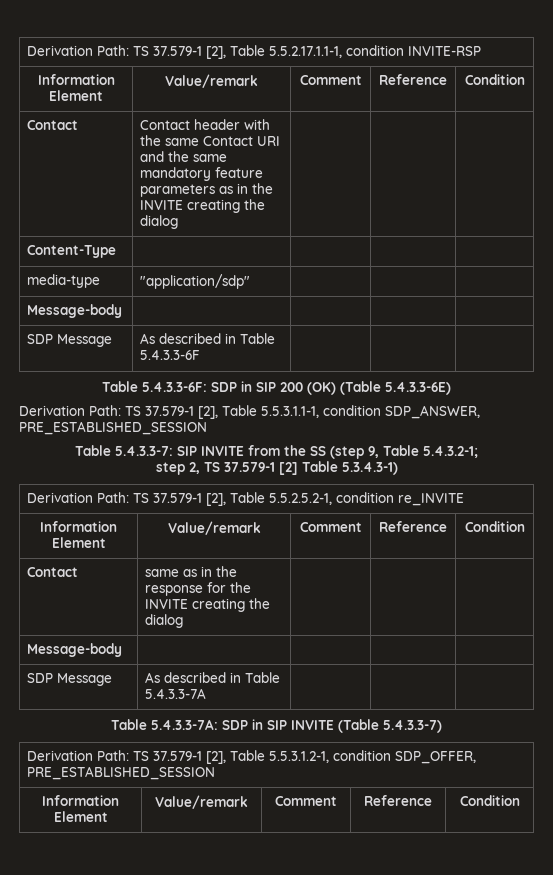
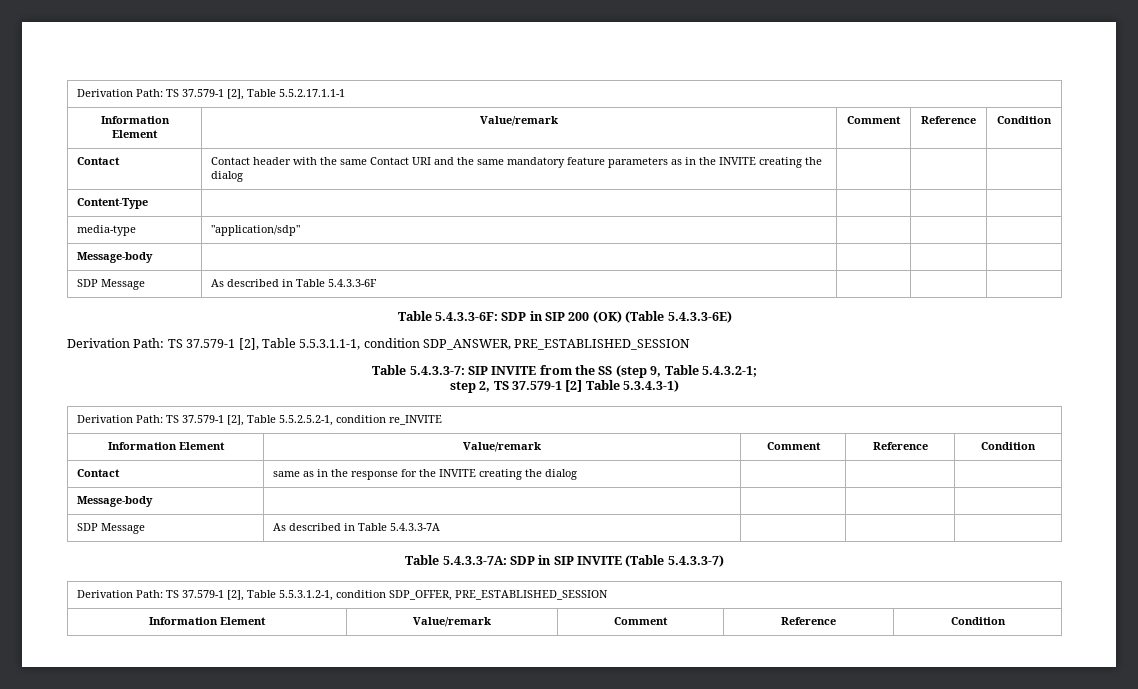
[27,45,482,59] Derivation Path: TS 37.579-1 [2], Table 5.5.2.17.1.1-1, condition INVITE-RSP -> [76,89,345,100] Derivation Path: TS 37.579-1 [2], Table 5.5.2.17.1.1-1

